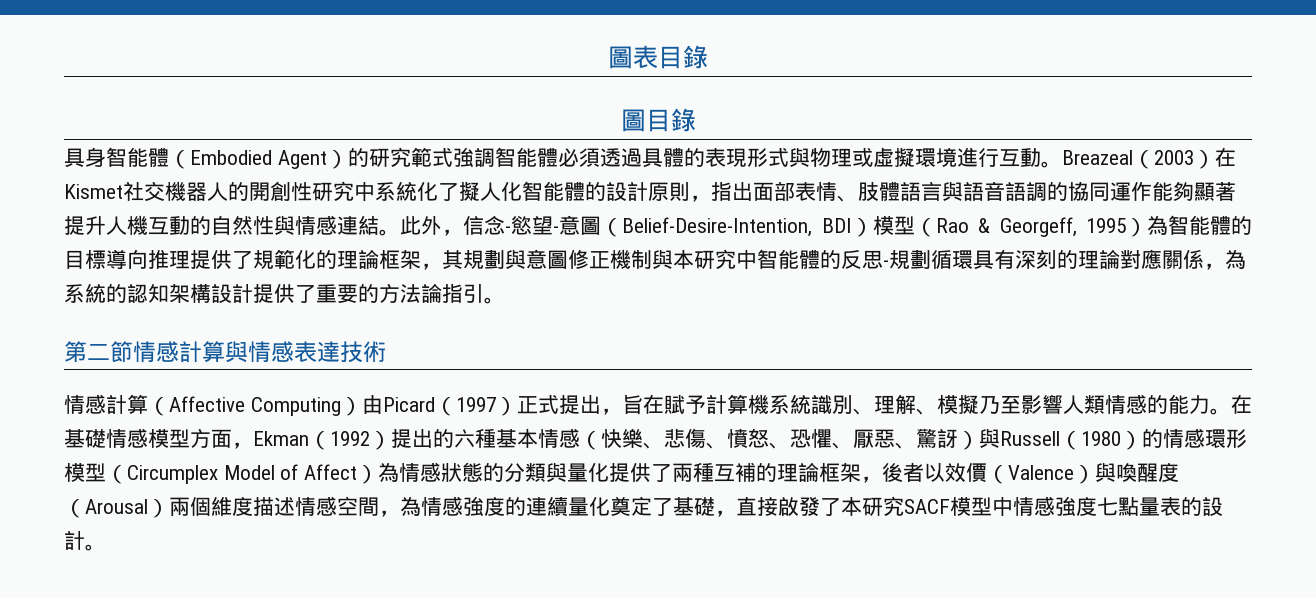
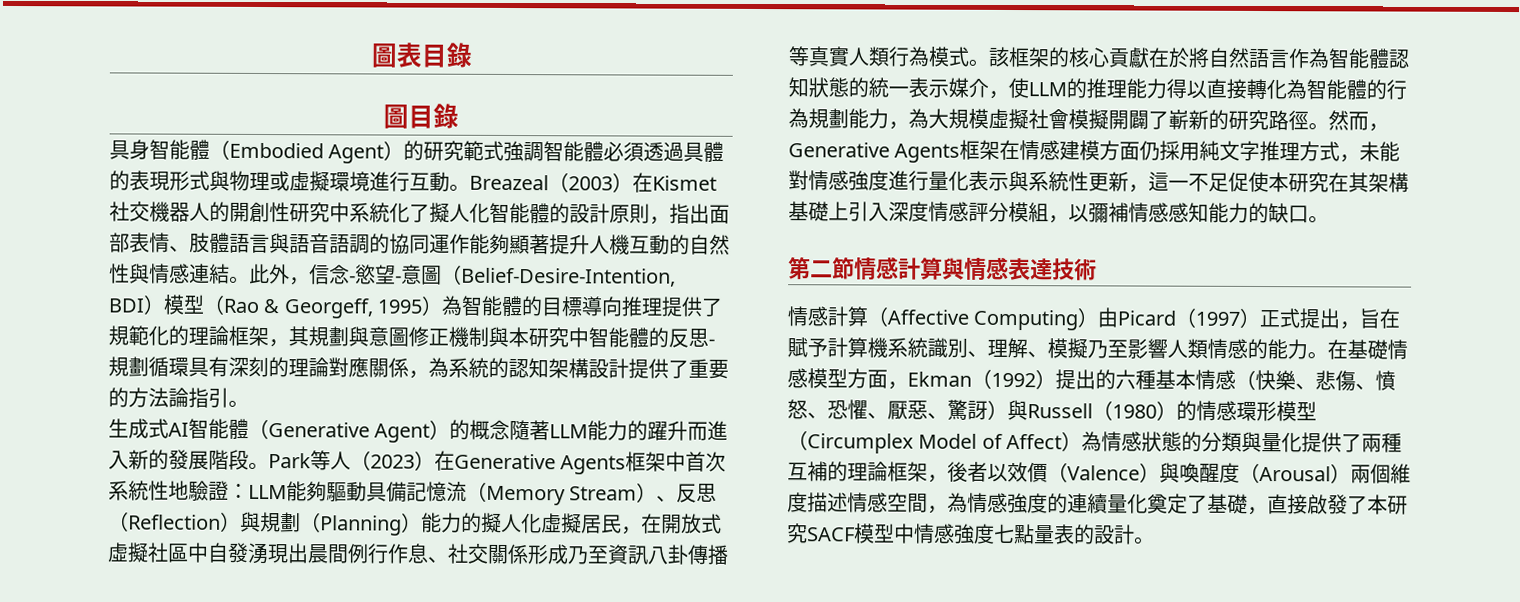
(505, 300) none -> [108,418,729,443] [108,449,727,475] [108,480,718,506] [108,511,722,536] [107,542,729,565] [788,46,1410,69] [788,77,1407,100] [788,108,1389,132] [788,139,1401,163] [788,170,1409,193] [788,201,1329,224] // 生成式AI智能體（Generative Agent）的概念隨著LLM能力的躍升而進入新的發展階段。Park等人（2023）在Generative Agents框架中首次系統性地驗證：LLM能夠驅動具備記憶流（Memory Stream）、反思（Reflection）與規劃（Planning）能力的擬人化虛擬居民，在開放式虛擬社區中自發湧現出晨間例行作息、社交關係形成乃至資訊八卦傳播等真實人類行為模式。該框架的核心貢獻在於將自然語言作為智能體認知狀態的統一表示媒介，使LLM的推理能力得以直接轉化為智能體的行為規劃能力，為大規模虛擬社會模擬開闢了嶄新的研究路徑。然而，Generative Agents框架在情感建模方面仍採用純文字推理方式，未能對情感強度進行量化表示與系統性更新，這一不足促使本研究在其架構基礎上引入深度情感評分模組，以彌補情感感知能力的缺口。

